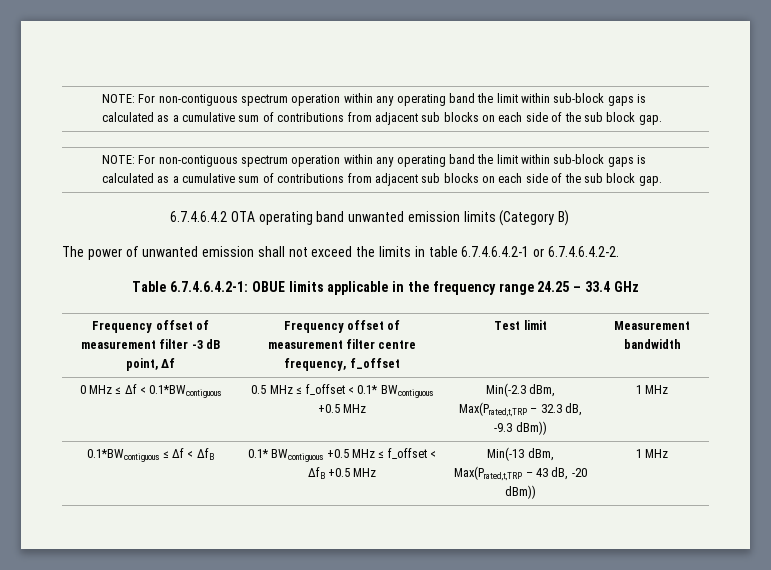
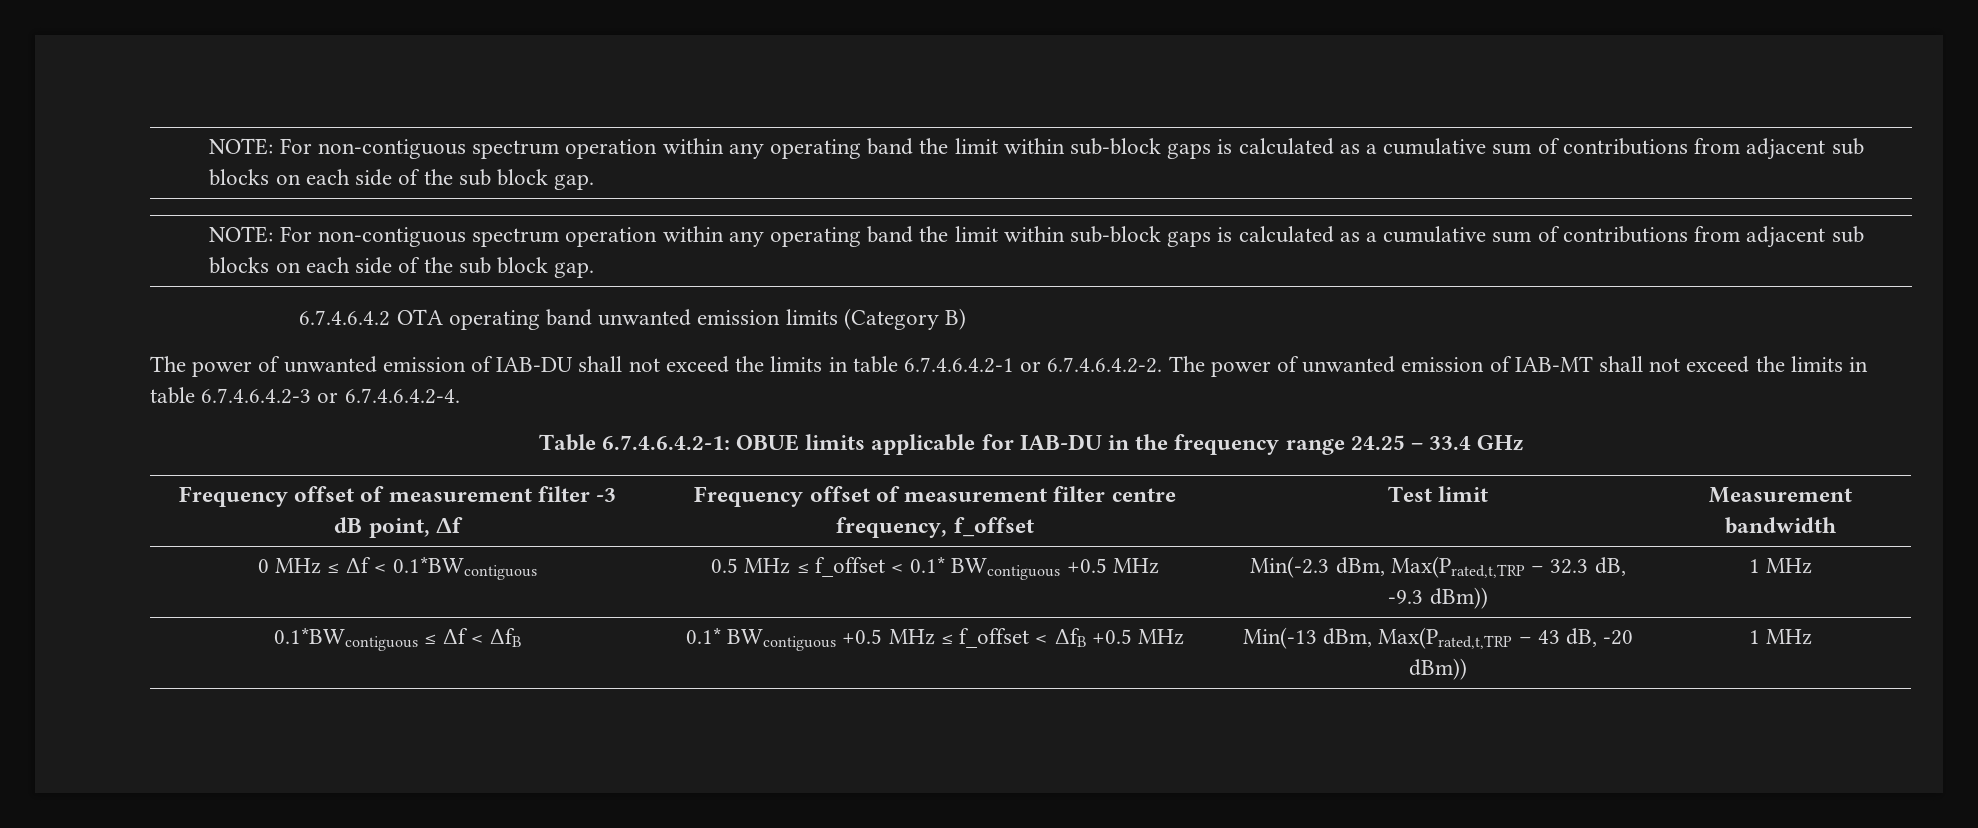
(255, 251) none -> [471,356,574,372] of IAB-DU
(619, 251) none -> [1168,356,1869,377] [150,387,460,404] The power of unwanted emission of IAB-MT shall not exceed the limits in table 6.7.4.6.4.2-3 or 6.7.4.6.4.2-4.
(389, 288) none -> [981,434,1102,450] for IAB-DU

